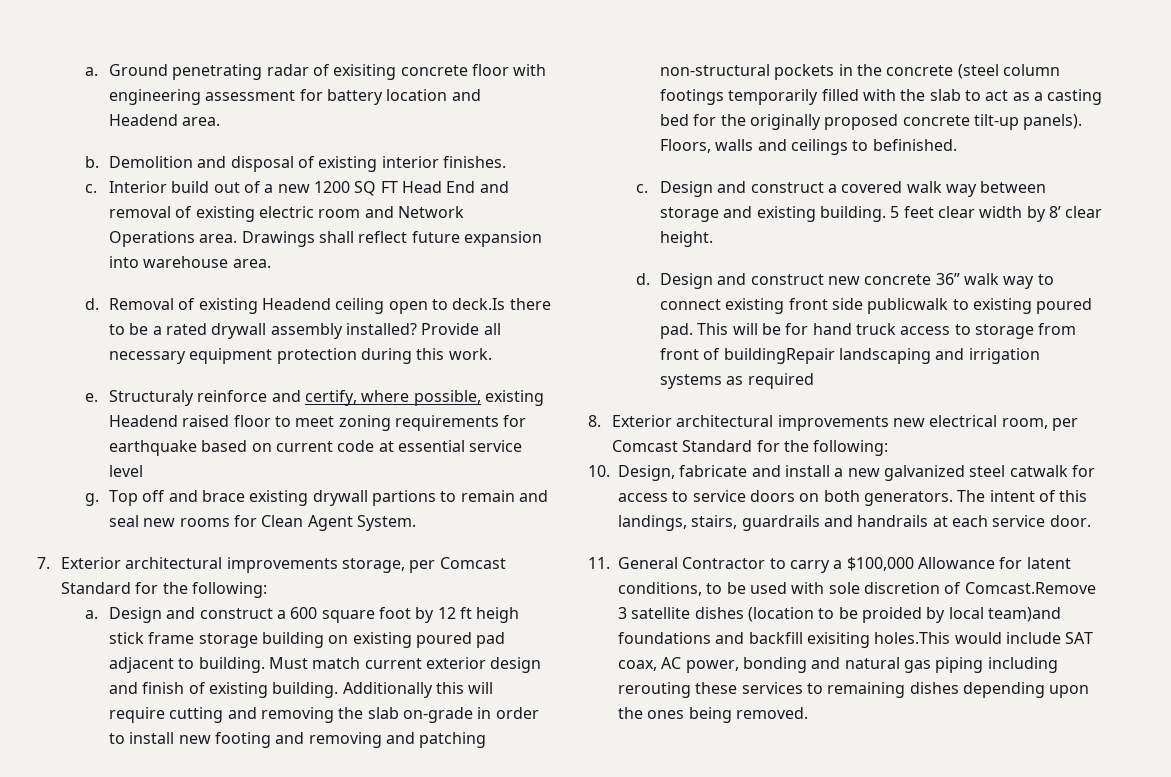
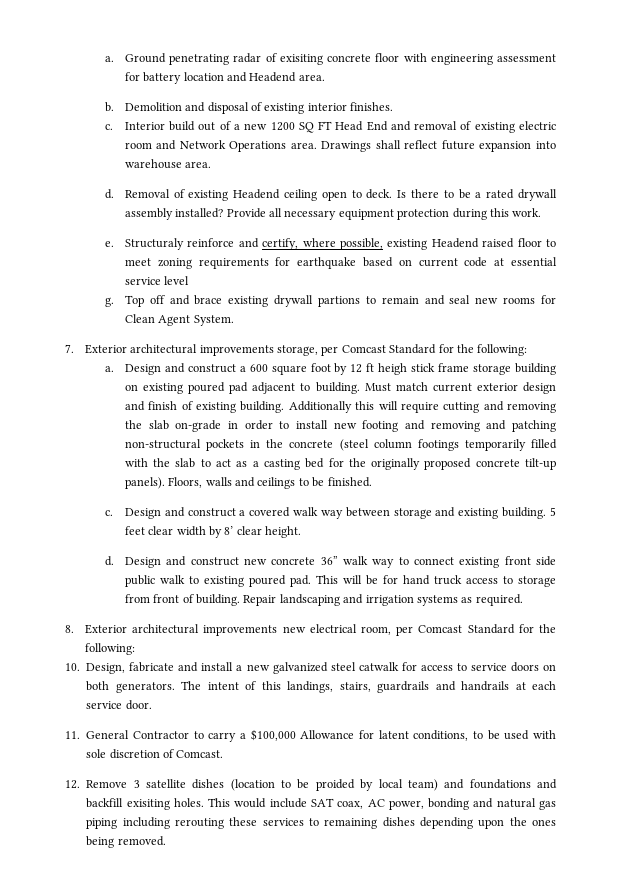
[452,298,506,310] deck.Is -> [366,189,407,199] deck. Is
[872,139,957,151] befinished. -> [312,477,372,487] be finished.
[867,298,949,314] publicwalk -> [124,575,185,587] public walk
[723,348,835,364] buildingRepair -> [196,594,277,606] building. Repair
[747,373,814,389] required -> [475,594,523,606] required.
[964,582,1096,594] Comcast.Remove -> [176,750,224,758] [65,780,128,789] Comcast. // 12. Remove
[987,607,1061,622] team)and -> [407,779,465,791] team) and
[874,632,951,644] holes.This -> [173,798,231,807] holes. This

